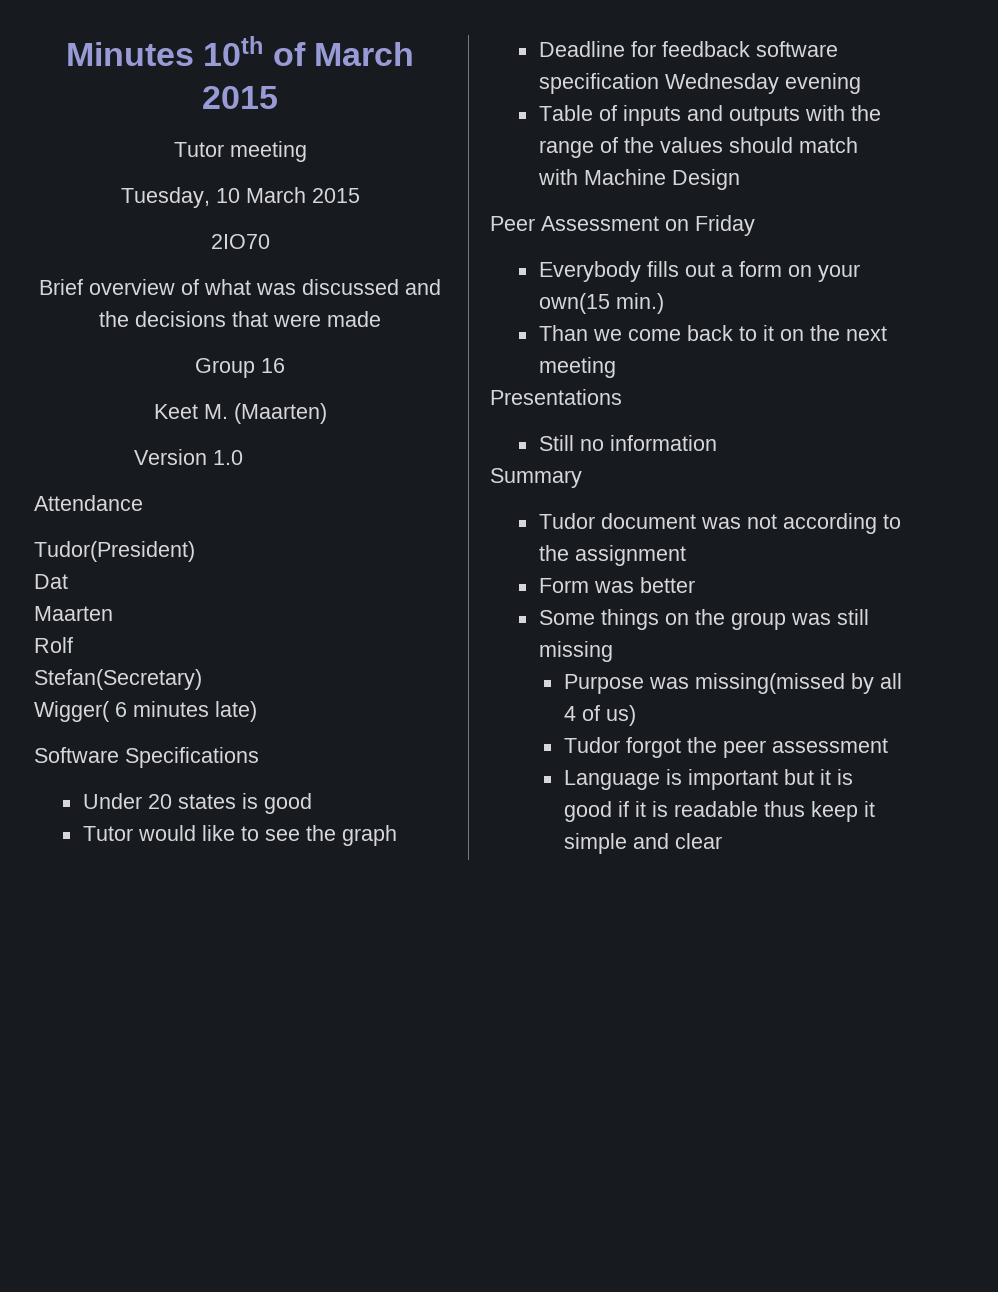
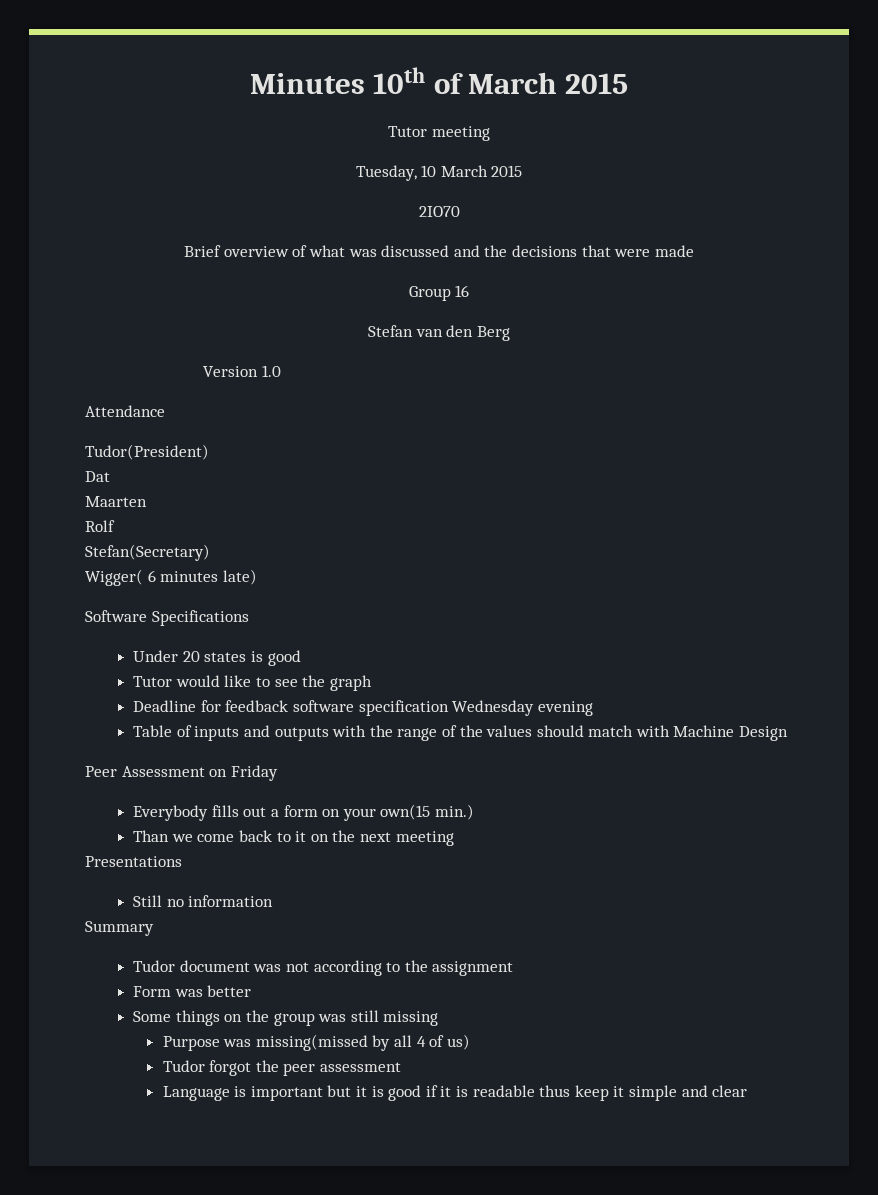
[153,403,327,424] Keet M. (Maarten) -> [368,325,510,341] Stefan van den Berg

